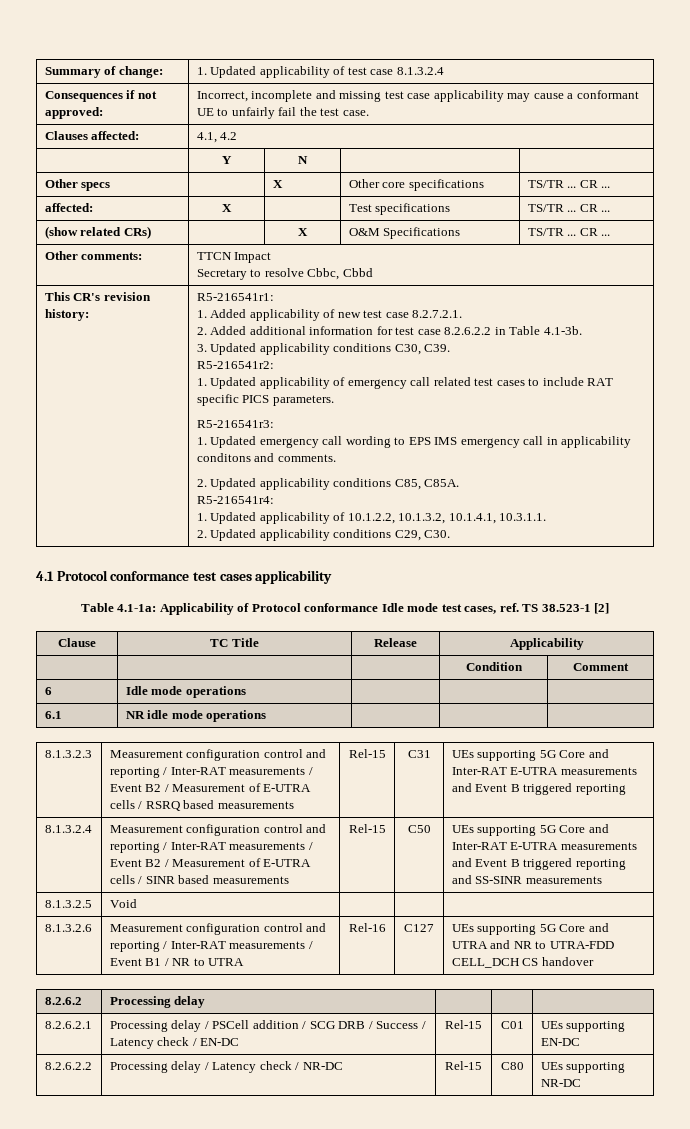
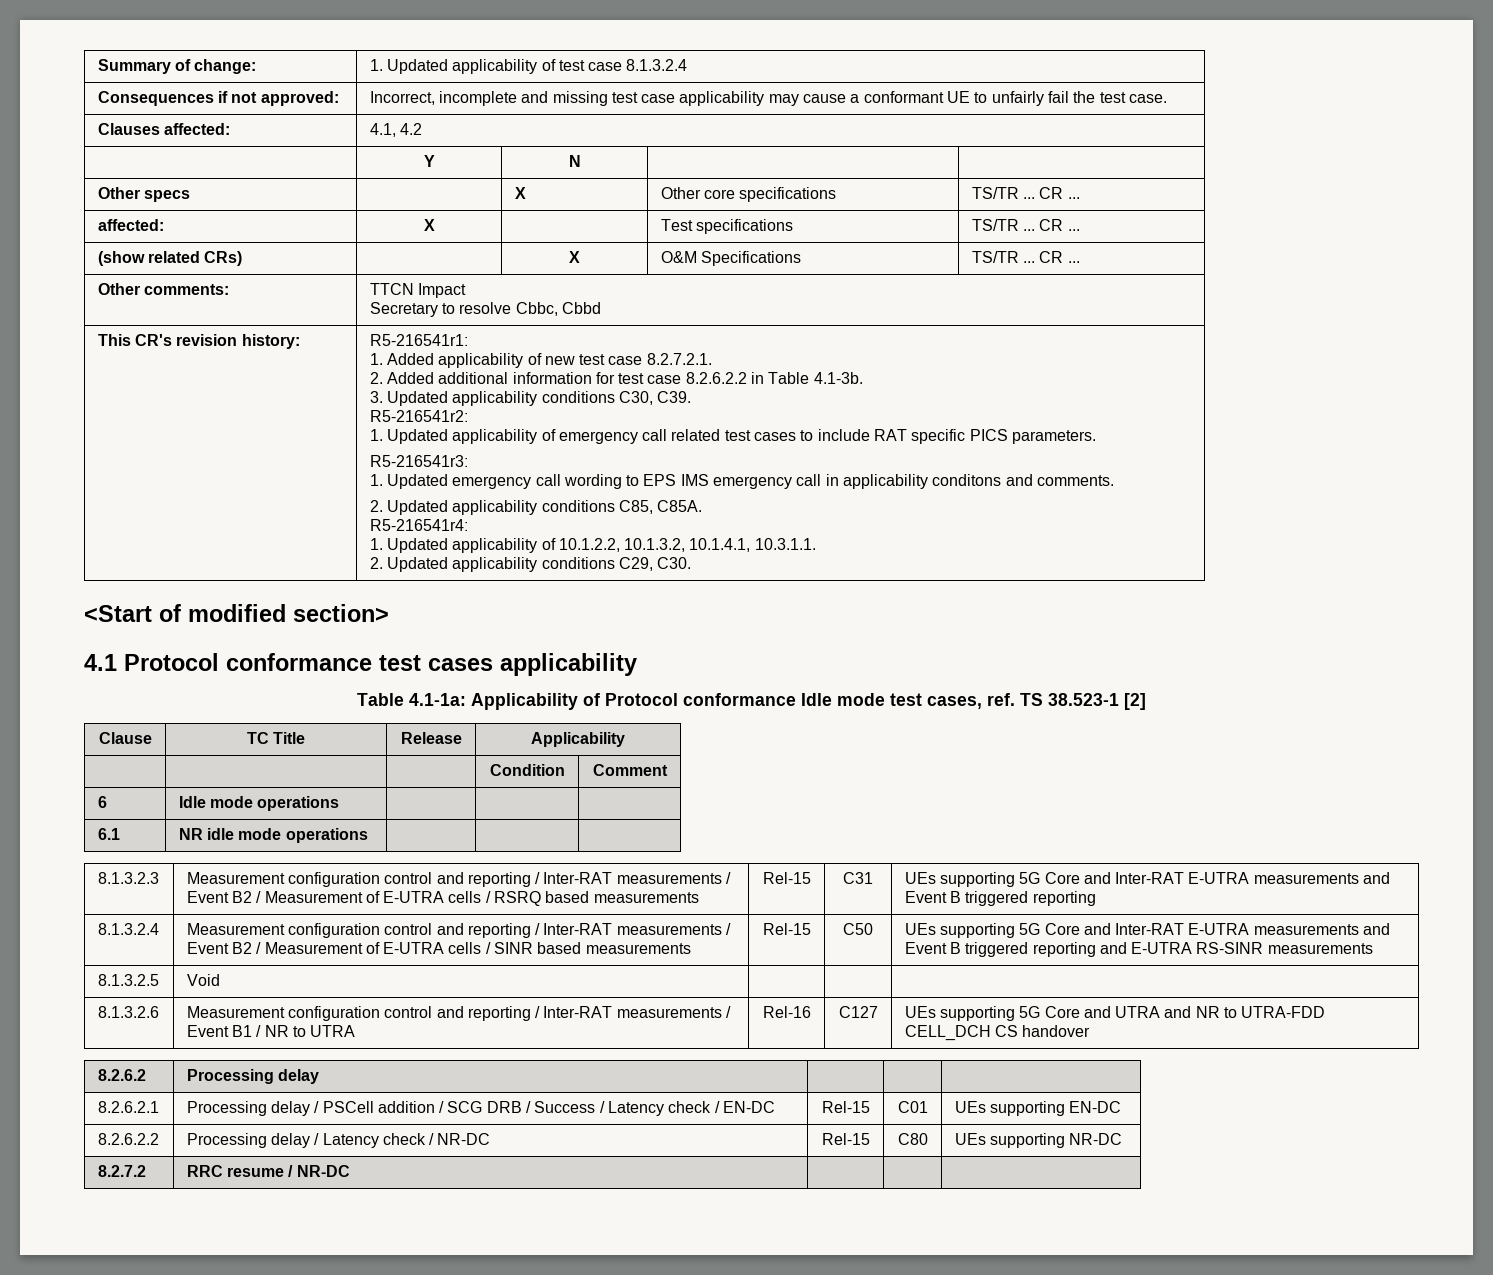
(451, 534) none -> [84,604,389,622] // <Start of modified section>
[475,876,523,884] SS-SINR -> [1131,942,1264,954] E-UTRA RS-SINR
(581, 1083) none -> [97,1165,146,1177] [186,1165,350,1177] // 8.2.7.2 | RRC resume / NR-DC | | |

